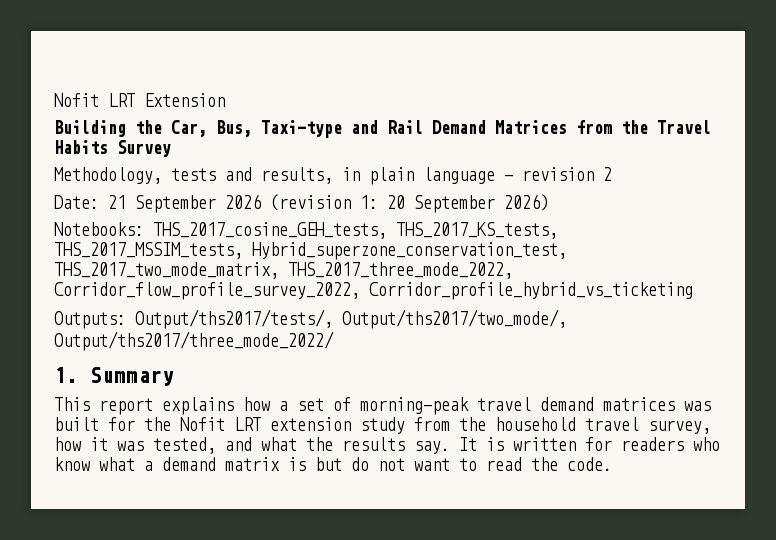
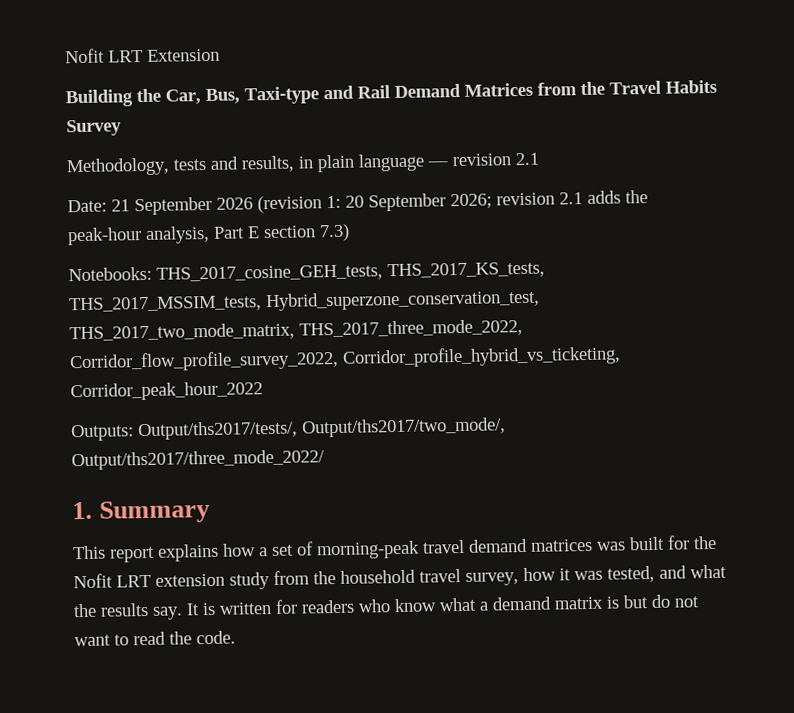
[603,167,612,181] 2 -> [515,152,539,166] 2.1
[504,194,549,211] 2026) -> [450,190,648,210] [67,223,350,246] 2026; revision 2.1 adds the peak-hour analysis, Part E section 7.3)
[369,282,693,300] Corridor_profile_hybrid_vs_ticketing -> [342,345,621,368] [70,381,263,402] Corridor_profile_hybrid_vs_ticketing, Corridor_peak_hour_2022

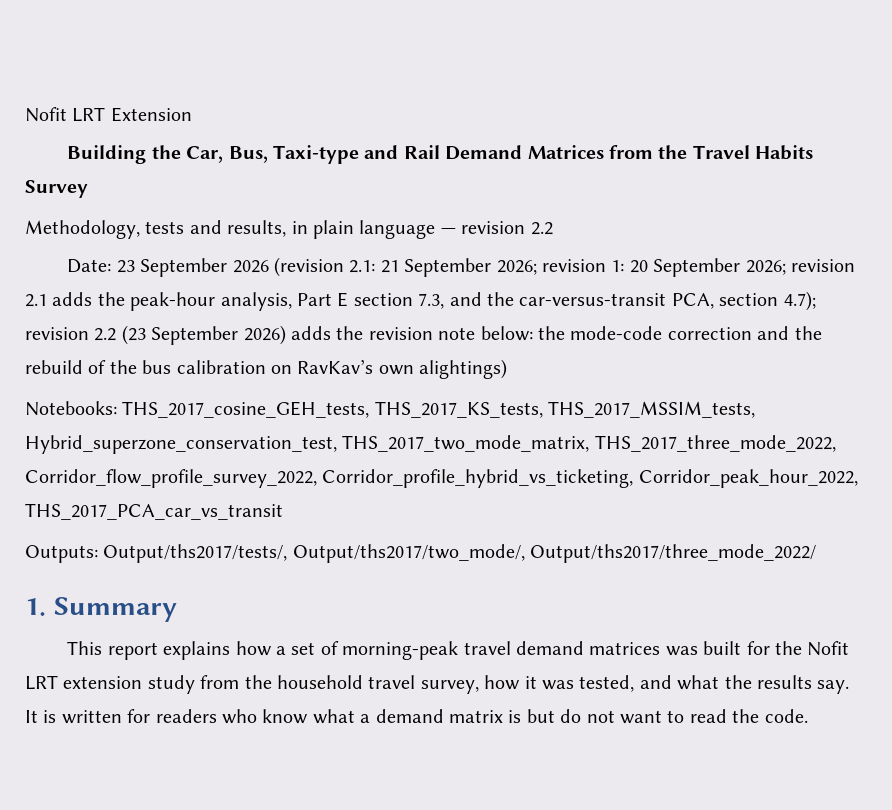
[515,152,539,166] 2.1 -> [530,222,553,235] 2.2
[111,199,130,212] 21 -> [116,260,135,273] 23
(322, 204) none -> [349,258,606,277] 2.1: 21 September 2026; revision
[319,223,350,242] 7.3) -> [418,291,816,311] [25,325,822,345] [25,359,508,379] 7.3, and the car-versus-transit PCA, section 4.7); revision 2.2 (23 September 2026) adds the revision note below: the mode-code correction and the rebuild of the bus calibration on RavKav’s own alightings)
[70,381,263,402] Corridor_peak_hour_2022 -> [638,469,858,488] [25,503,283,520] Corridor_peak_hour_2022, THS_2017_PCA_car_vs_transit

